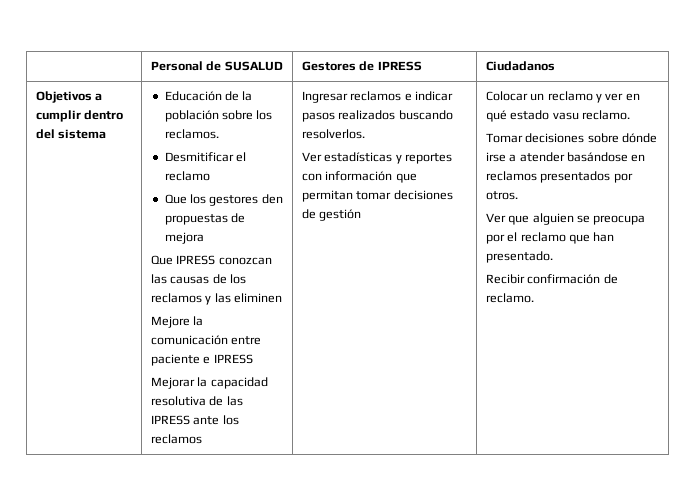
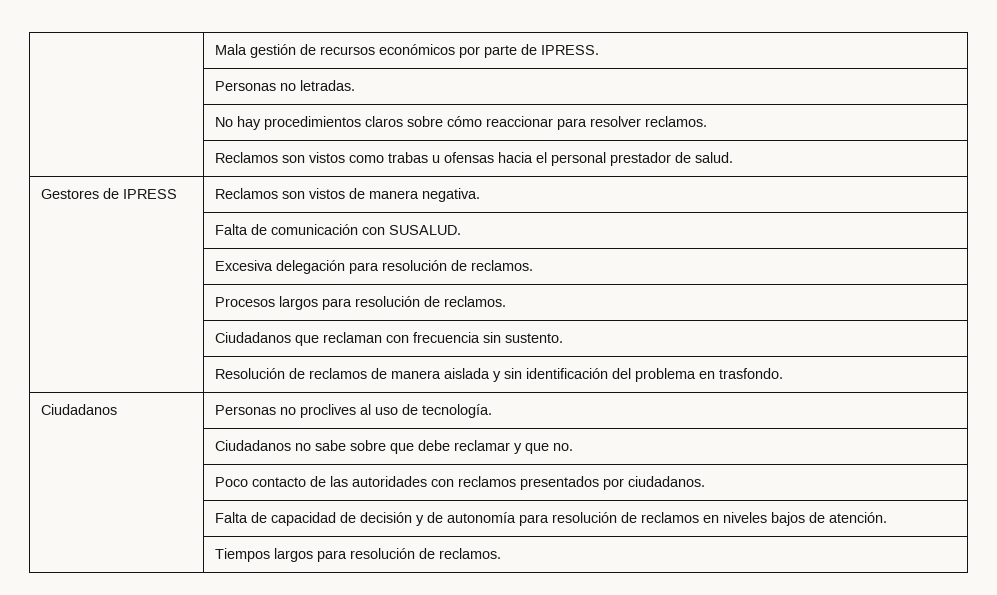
[150,61,283,71] [301,61,422,71] [485,61,555,71] [35,91,103,103] [35,110,124,122] [35,129,107,139] [164,91,253,101] [164,110,273,122] [164,129,219,139] [164,152,246,162] [164,171,210,181] [164,194,283,206] [164,213,245,225] [164,232,204,244] [150,255,272,265] [150,274,246,284] [150,293,282,305] [150,316,204,328] [150,335,262,345] [150,354,253,366] [150,377,268,389] [150,396,243,406] [150,415,239,425] [150,434,202,444] [301,91,453,103] [301,110,453,122] [301,129,365,139] [301,152,452,164] [301,171,417,183] [301,190,453,202] [301,209,362,221] [485,91,640,103] [485,110,630,122] [485,133,657,143] [485,152,646,162] [485,171,633,183] [485,191,518,200] [485,213,646,225] [485,232,615,244] [485,251,553,263] [485,274,618,284] [485,293,534,303] | Personal de SUSALUD | Gestores de IPRESS | Ciudadanos // Objetivos a cumplir dentro del sistema | Educación de la población sobre los reclamos. // Desmitificar el reclamo // Que los gestores den propuestas de mejora // Que IPRESS conozcan las causas de los reclamos y las eliminen // Mejore la comunicación entre paciente e IPRESS // Mejorar la capacidad resolutiva de las IPRESS ante los reclamos | Ingresar reclamos e indicar pasos realizados buscando resolverlos. // Ver estadísticas y reportes con información que permitan tomar decisiones de gestión | Colocar un reclamo y ver en qué estado vasu reclamo. // Tomar decisiones sobre dónde irse a atender basándose en reclamos presentados por otros. // Ver que alguien se preocupa por el reclamo que han presentado. // Recibir confirmación de reclamo. -> [215,44,600,58] [215,80,356,91] [215,116,708,130] [215,152,734,166] [41,188,178,199] [215,188,481,202] [215,224,462,235] [215,260,534,274] [215,296,507,310] [215,332,564,346] [215,368,784,382] [41,404,118,415] [215,404,493,418] [215,440,574,454] [215,476,706,490] [215,512,888,526] [215,548,502,562] | Mala gestión de recursos económicos por parte de IPRESS. // | Personas no letradas. // | No hay procedimientos claros sobre cómo reaccionar para resolver reclamos. // | Reclamos son vistos como trabas u ofensas hacia el personal prestador de salud. // Gestores de IPRESS | Reclamos son vistos de manera negativa. // | Falta de comunicación con SUSALUD. // | Excesiva delegación para resolución de reclamos. // | Procesos largos para resolución de reclamos. // | Ciudadanos que reclaman con frecuencia sin sustento. // | Resolución de reclamos de manera aislada y sin identificación del problema en trasfondo. // Ciudadanos | Personas no proclives al uso de tecnología. // | Ciudadanos no sabe sobre que debe reclamar y que no. // | Poco contacto de las autoridades con reclamos presentados por ciudadanos. // | Falta de capacidad de decisión y de autonomía para resolución de reclamos en niveles bajos de atención. // | Tiempos largos para resolución de reclamos.

